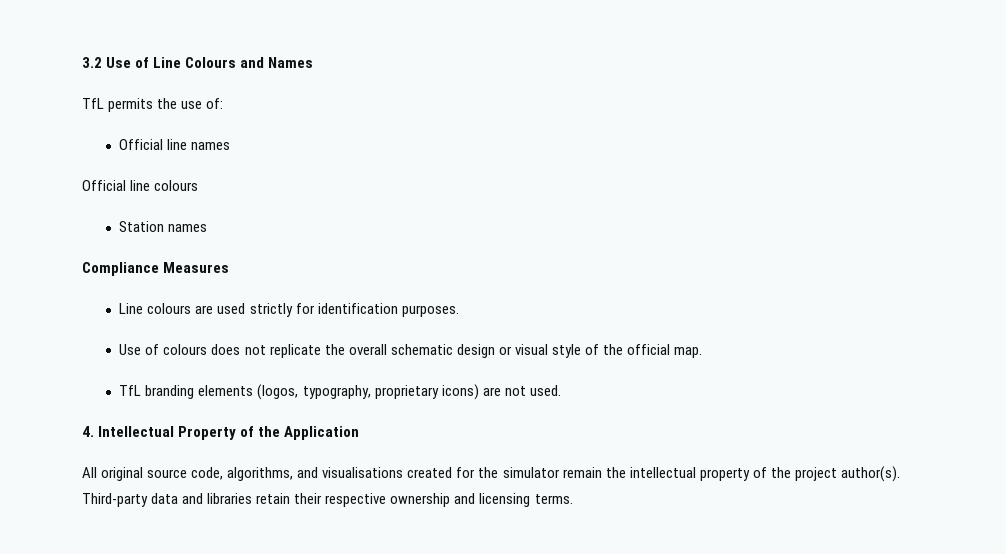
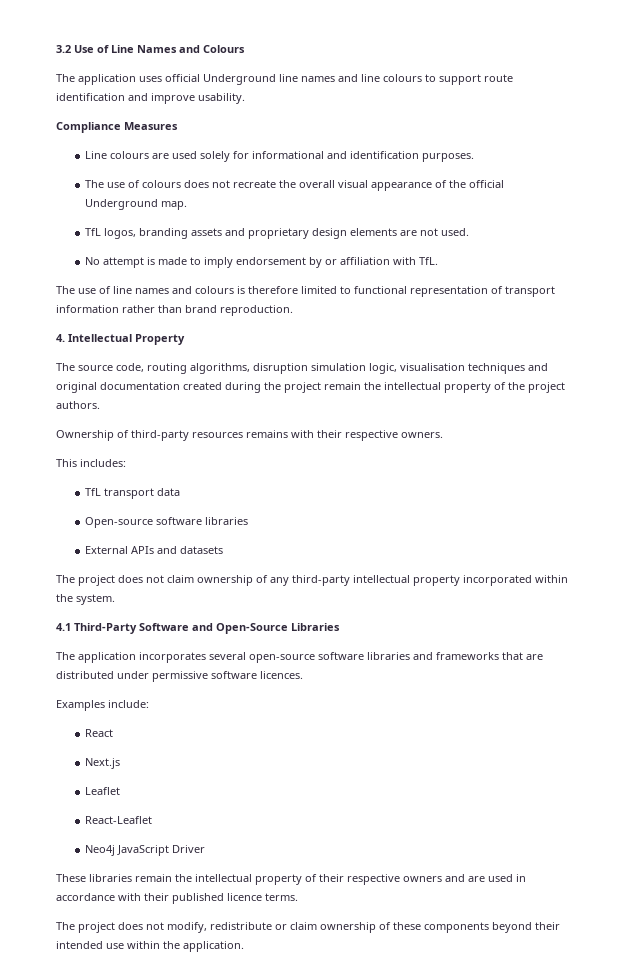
(182, 62) none -> [137,45,200,53] Names and
[240,57,314,68] [82,98,224,112] [119,139,231,150] [82,180,126,191] and Names // TfL permits the use of: // Official line names // Official -> [56,74,358,85] // The application uses official Underground line names and
[119,221,208,232] // Station names -> [425,74,513,85] [56,93,245,104] to support route identification and improve usability.
[249,303,315,317] strictly for -> [200,151,348,162] solely for informational and
[119,344,142,355] Use -> [85,180,126,188] The use
[269,344,321,358] replicate -> [233,180,277,188] recreate
[390,344,581,358] schematic design or visual style -> [338,180,433,191] visual appearance
(671, 349) none -> [85,199,159,210] Underground
[145,384,561,400] [82,426,360,440] [82,467,560,481] branding elements (logos, typography, proprietary icons) are not used. // 4. Intellectual Property of the Application // All original source code, algorithms, and visualisations created for the simulator -> [104,228,470,239] [85,257,439,268] [56,286,555,297] [56,305,293,316] [56,334,185,345] [56,363,548,374] [56,382,321,393] logos, branding assets and proprietary design elements are not used. // No attempt is made to imply endorsement by or affiliation with TfL. // The use of line names and colours is therefore limited to functional representation of transport information rather than brand reproduction. // 4. Intellectual Property // The source code, routing algorithms, disruption simulation logic, visualisation techniques and original documentation created during the project
[840,466,900,482] [82,493,573,507] author(s). Third-party data and libraries retain their respective ownership and licensing terms. -> [56,401,100,409] [56,430,443,441] [56,459,126,467] [85,488,181,499] [85,517,249,528] [85,546,224,554] [56,575,568,586] [56,594,115,605] [56,623,340,634] [56,652,543,663] [56,671,303,682] [56,700,149,711] [85,729,114,737] [85,758,121,769] [85,787,121,795] [85,816,153,824] [85,845,206,856] [56,874,526,885] [56,893,298,904] [56,922,560,933] [56,941,244,952] authors. // Ownership of third-party resources remains with their respective owners. // This includes: // TfL transport data // Open-source software libraries // External APIs and datasets // The project does not claim ownership of any third-party intellectual property incorporated within the system. // 4.1 Third-Party Software and Open-Source Libraries // The application incorporates several open-source software libraries and frameworks that are distributed under permissive software licences. // Examples include: // React // Next.js // Leaflet // React-Leaflet // Neo4j JavaScript Driver // These libraries remain the intellectual property of their respective owners and are used in accordance with their published licence terms. // The project does not modify, redistribute or claim ownership of these components beyond their intended use within the application.

